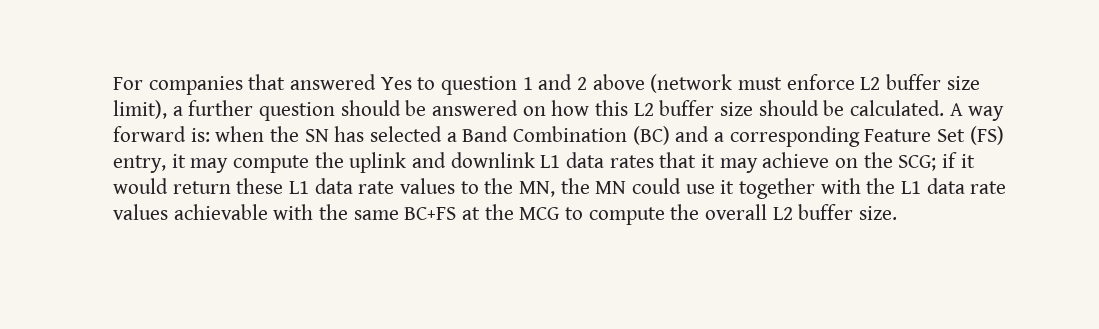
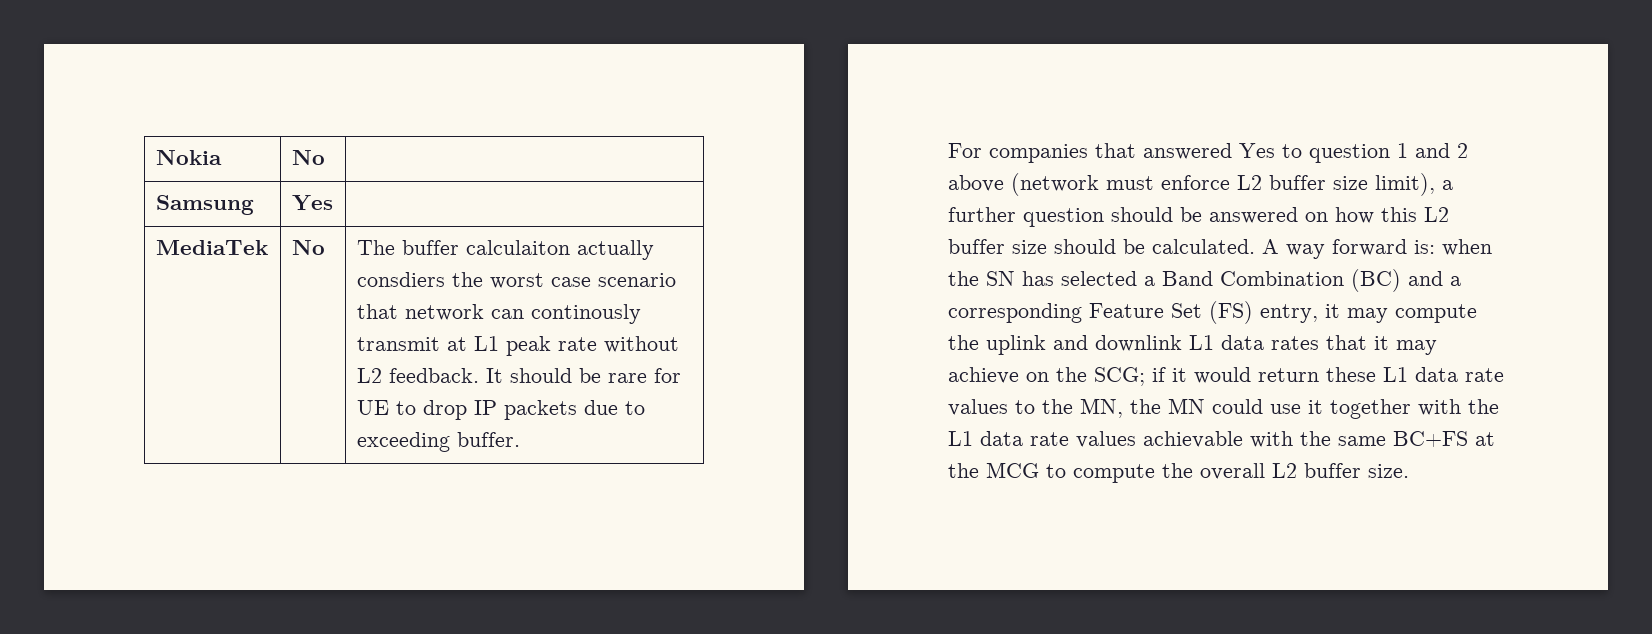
(113, 83) none -> [155,150,222,165] [291,150,325,165] [155,195,254,215] [291,195,333,211] [155,240,268,255] [291,240,325,255] [356,240,654,260] [356,272,676,289] [356,304,641,324] [356,336,679,356] [356,368,681,383] [356,400,645,420] [356,432,520,452] Nokia | No | // Samsung | Yes | // MediaTek | No | The buffer calculaiton actually consdiers the worst case scenario that network can continously transmit at L1 peak rate without L2 feedback. It should be rare for UE to drop IP packets due to exceeding buffer. //

